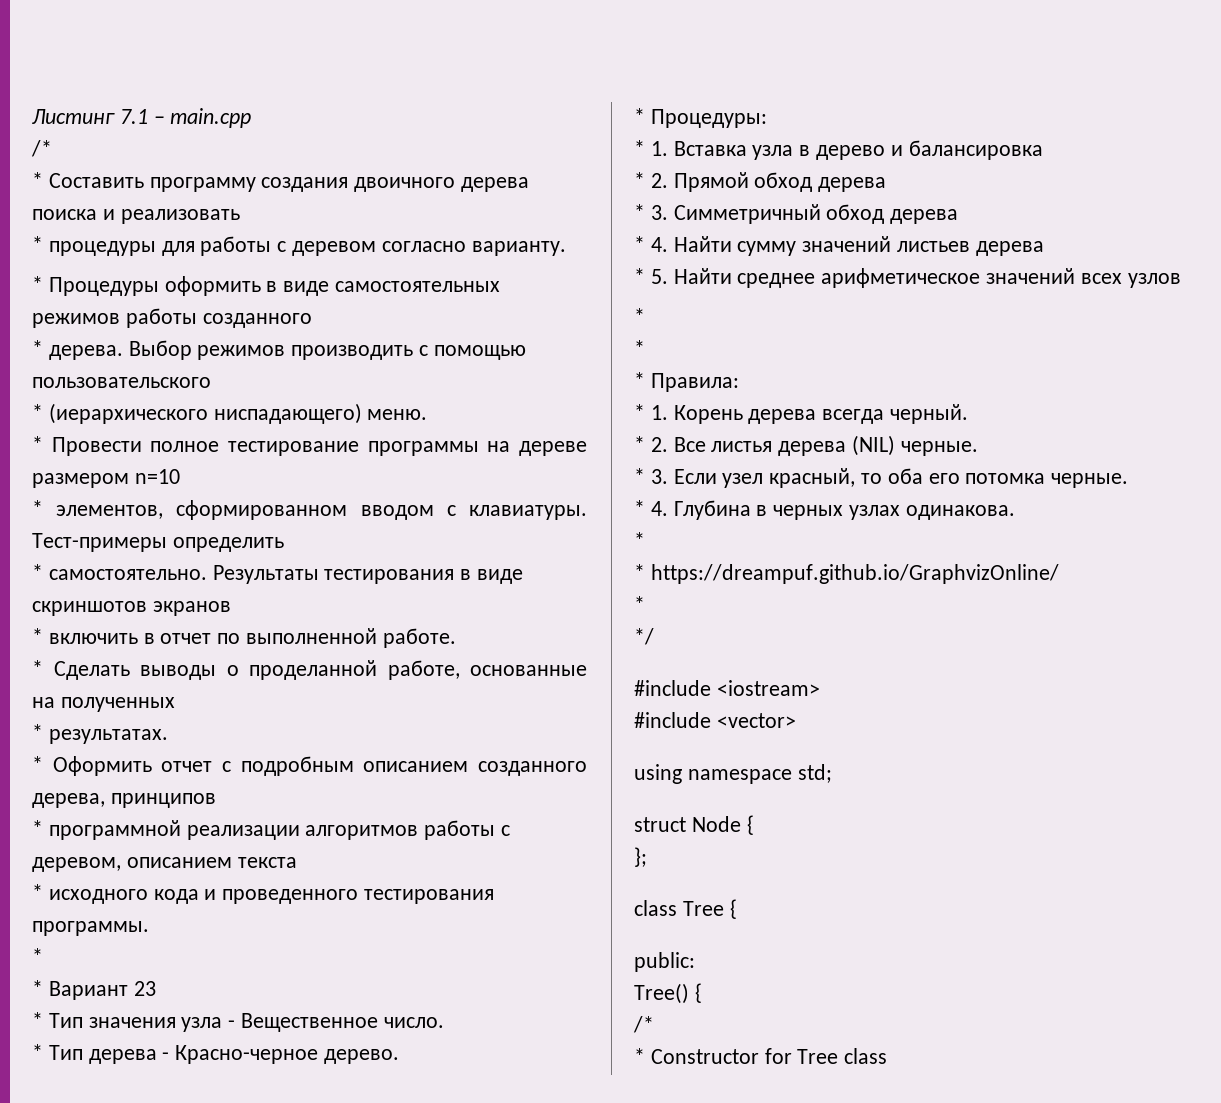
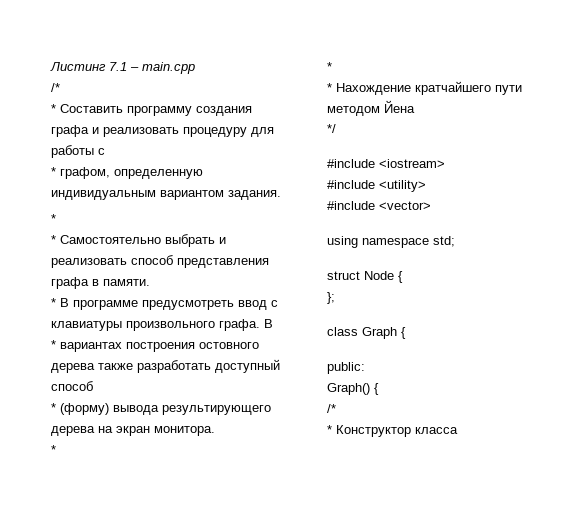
[354,177,530,192] [32,209,240,224] [32,236,156,256] двоичного дерева поиска и реализовать // * процедуры -> [51,125,247,137] графа и реализовать процедуру
[292,241,566,256] [32,276,501,296] [32,308,312,328] [32,340,526,360] [32,377,211,388] [32,403,428,424] [32,436,587,456] [32,469,180,488] [32,500,587,520] [32,533,284,552] [32,564,524,584] [32,601,231,616] [32,628,456,648] [32,660,587,680] [32,697,175,712] [32,724,168,744] [32,756,587,776] [32,793,216,808] [32,820,511,840] [32,857,297,872] [32,884,495,904] [32,921,149,936] [32,948,43,964] [32,980,156,1000] [32,1012,444,1032] [32,1044,400,1064] [634,108,767,128] [634,140,1043,160] [634,172,887,192] [634,204,959,224] [634,236,1044,256] [634,268,1181,288] [634,308,645,324] [634,340,645,356] [634,372,739,392] [634,404,969,424] [634,435,978,456] [634,468,1129,488] [634,500,1015,520] [634,532,645,548] [634,564,1059,584] [634,596,645,612] деревом согласно варианту. // * Процедуры оформить в виде самостоятельных режимов работы созданного // * дерева. Выбор режимов производить с помощью пользовательского // * (иерархического ниспадающего) меню. // * Провести полное тестирование программы на дереве размером n=10 // * элементов, сформированном вводом с клавиатуры. Тест-примеры определить // * самостоятельно. Результаты тестирования в виде скриншотов экранов // * включить в отчет по выполненной работе. // * Сделать выводы о проделанной работе, основанные на полученных // * результатах. // * Оформить отчет с подробным описанием созданного дерева, принципов // * программной реализации алгоритмов работы с деревом, описанием текста // * исходного кода и проведенного тестирования программы. // * // * Вариант 23 // * Тип значения узла - Вещественное число. // * Тип дерева - Красно-черное дерево. // * Процедуры: // * 1. Вставка узла в дерево и балансировка // * 2. Прямой обход дерева // * 3. Симметричный обход дерева // * 4. Найти сумму значений листьев дерева // * 5. Найти среднее арифметическое значений всех узлов // * // * // * Правила: // * 1. Корень дерева всегда черный. // * 2. Все листья дерева (NIL) черные. // * 3. Если узел красный, то оба его потомка черные. // * 4. Глубина в черных узлах одинакова. // * // * https://dreampuf.github.io/GraphvizOnline/ // * -> [51,167,203,179] [51,190,281,200] [51,214,56,223] [51,234,226,247] [51,255,269,268] [51,277,150,289] [51,298,278,310] [51,319,273,331] [51,340,259,352] [51,359,280,373] [51,381,93,391] [51,403,271,415] [51,426,215,436] [51,445,56,454] [327,62,332,71] [327,81,522,95] [327,100,415,116] // * графом, определенную индивидуальным вариантом задания. // * // * Самостоятельно выбрать и реализовать способ представления графа в памяти. // * В программе предусмотреть ввод с клавиатуры произвольного графа. В // * вариантах построения остовного дерева также разработать доступный способ // * (форму) вывода результирующего дерева на экран монитора. // * // * // * Нахождение кратчайшего пути методом Йена
(820, 688) none -> [327,180,426,192] // #include <utility>
[682,901,724,916] Tree -> [362,327,397,339] Graph
[634,983,689,1004] Tree() -> [327,383,370,395] Graph()
[650,1048,888,1064] Constructor for Tree class -> [336,425,458,437] Конструктор класса

